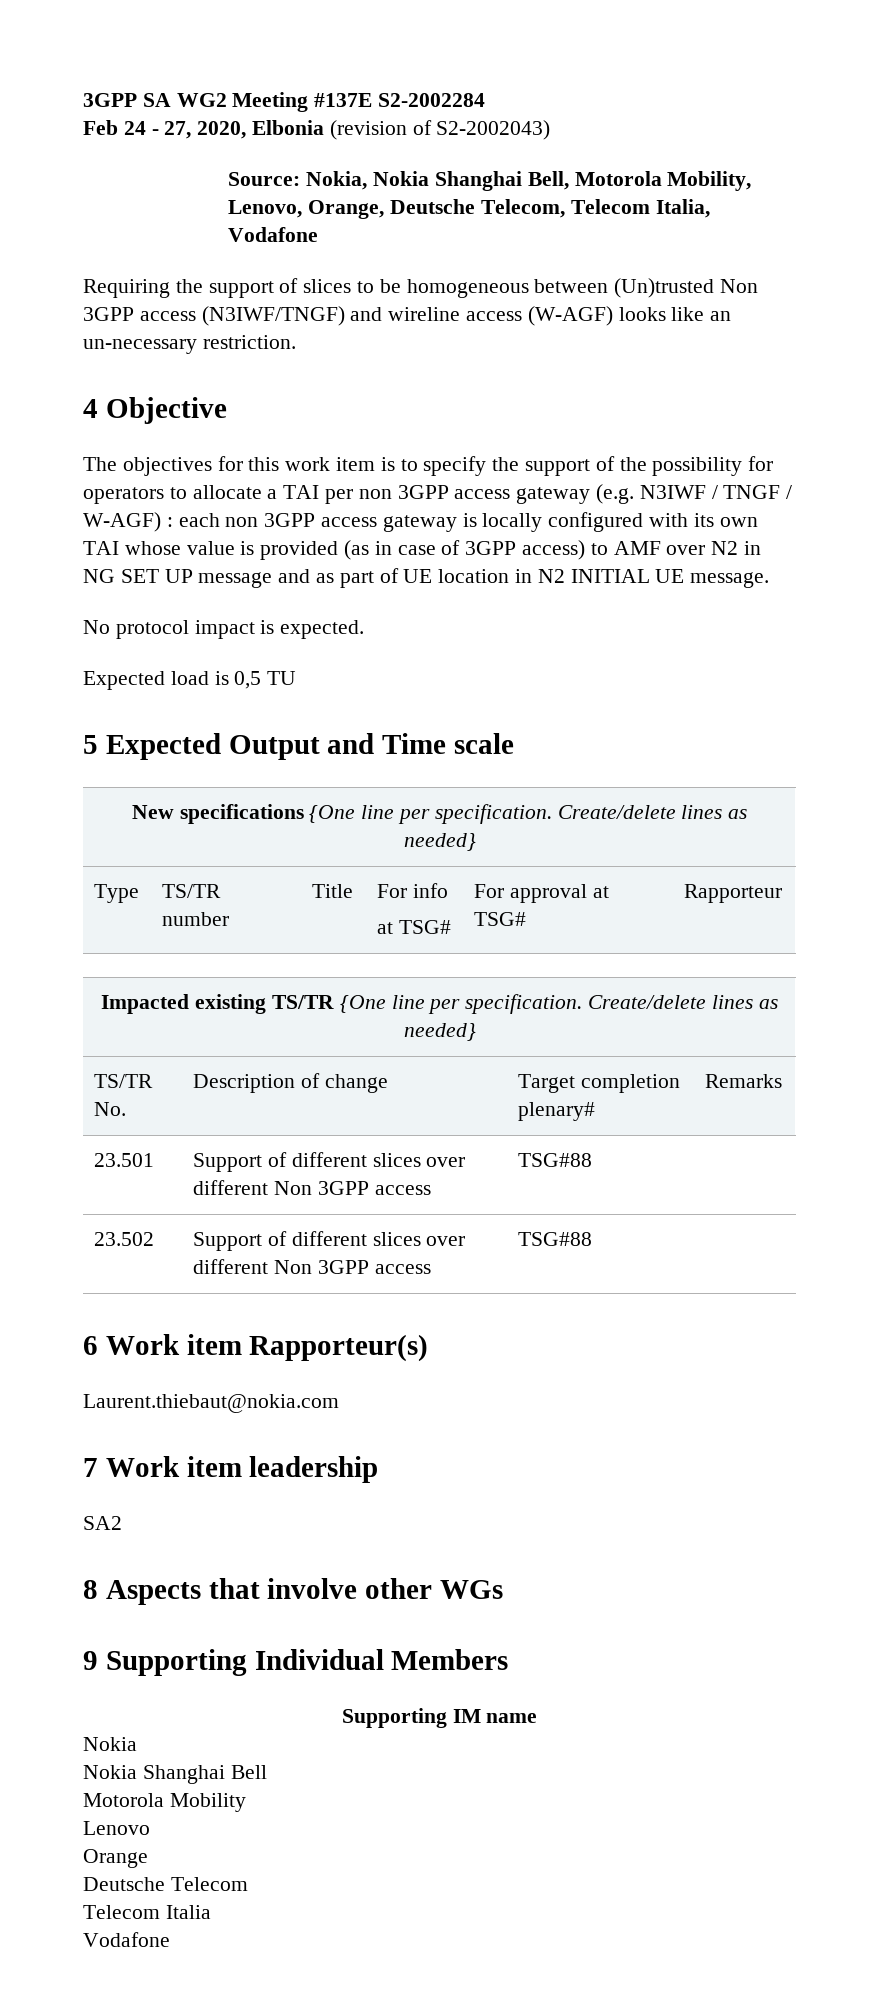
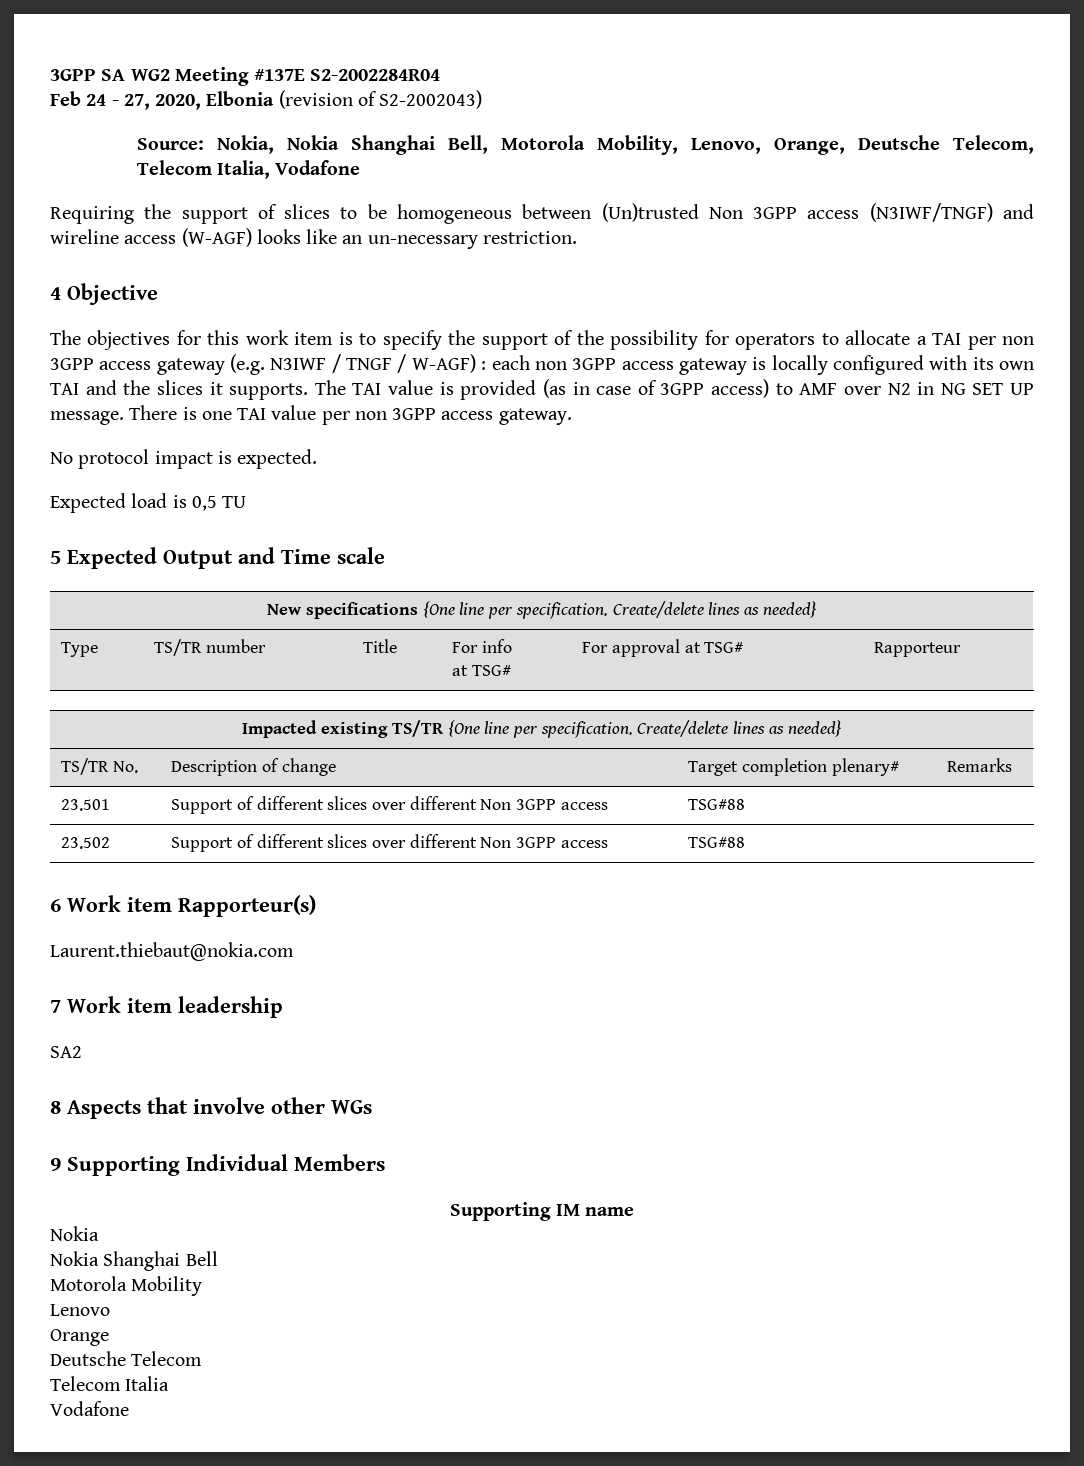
[378,93,486,107] S2-2002284 -> [310,69,441,81] S2-2002284R04
[124,541,181,555] whose -> [85,380,382,400] and the slices it supports. The TAI
[198,568,770,588] message and as part of UE location in N2 INITIAL UE message. -> [50,405,572,425] message. There is one TAI value per non 3GPP access gateway.

